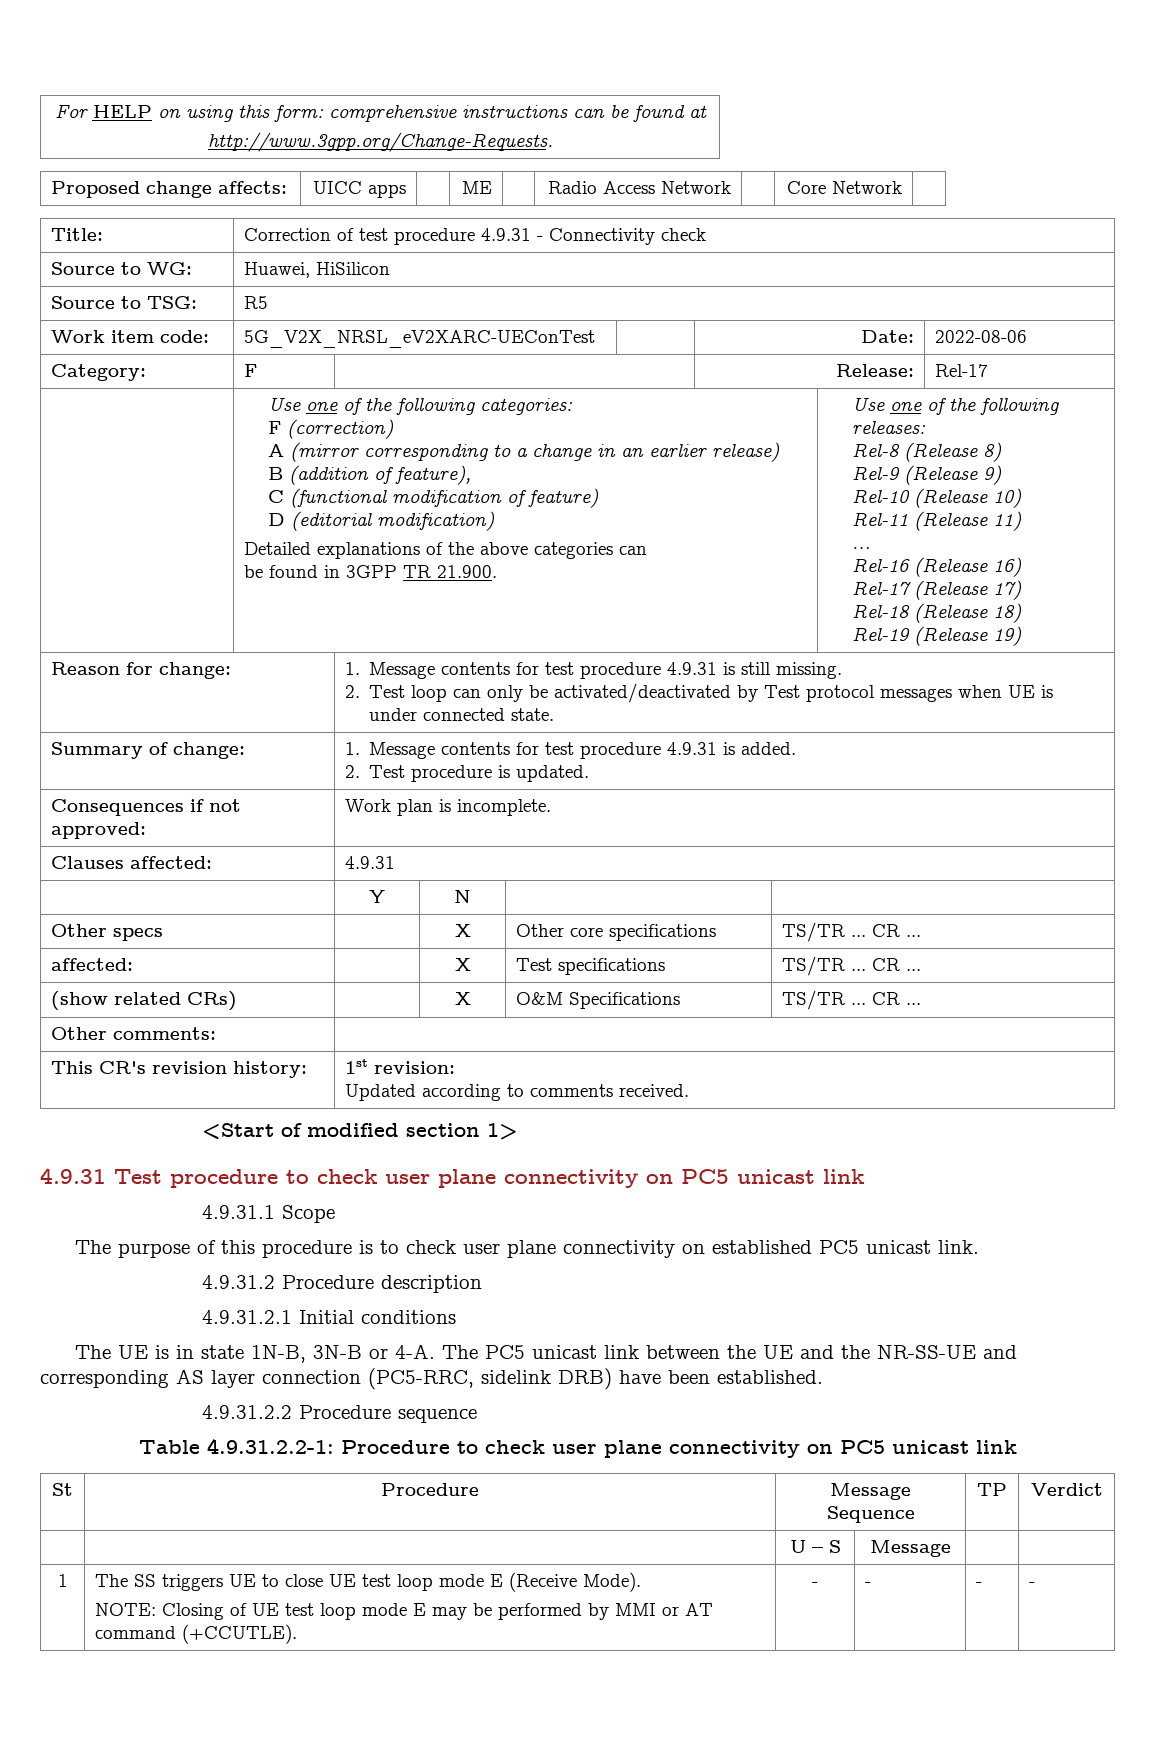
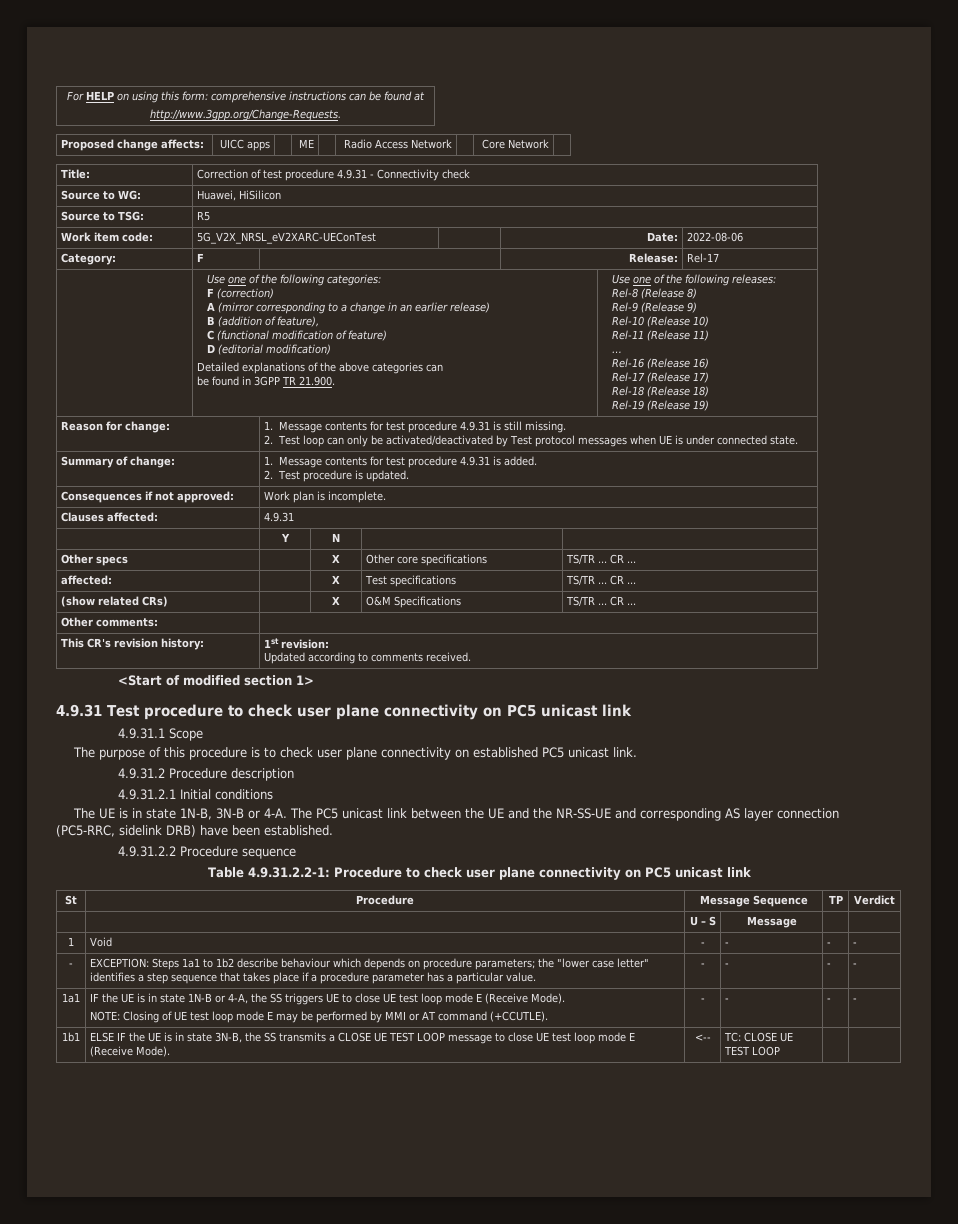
[95,1574,129,1587] The -> [90,937,113,947] [700,942,705,946] [725,942,730,946] [827,942,832,946] [853,942,858,946] [69,963,73,967] [90,958,650,970] [90,972,537,984] [700,963,705,967] [725,963,730,967] [827,963,832,967] [853,963,858,967] [62,993,80,1003] [90,993,268,1004] Void | - | - | - | - // - | EXCEPTION: Steps 1a1 to 1b2 describe behaviour which depends on procedure parameters; the "lower case letter" identifies a step sequence that takes place if a procedure parameter has a particular value. | - | - | - | - // 1a1 | IF the UE is in state 1N-B or 4-A, the
(1036, 1584) none -> [62,1032,80,1042] [90,1032,636,1044] [90,1046,171,1057] [694,1034,711,1041] [724,1032,794,1042] [724,1046,781,1056] // 1b1 | ELSE IF the UE is in state 3N-B, the SS transmits a CLOSE UE TEST LOOP message to close UE test loop mode E (Receive Mode). | <-- | TC: CLOSE UE TEST LOOP | |

